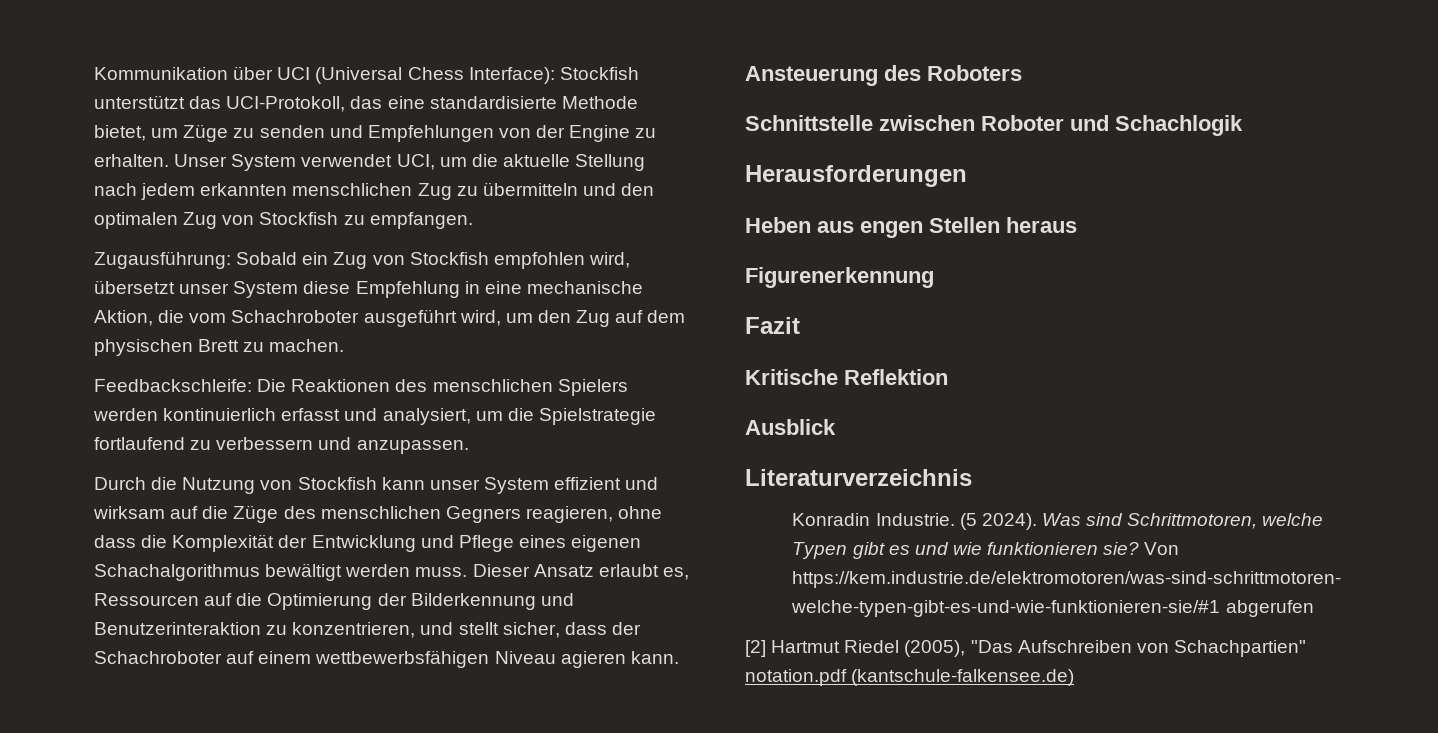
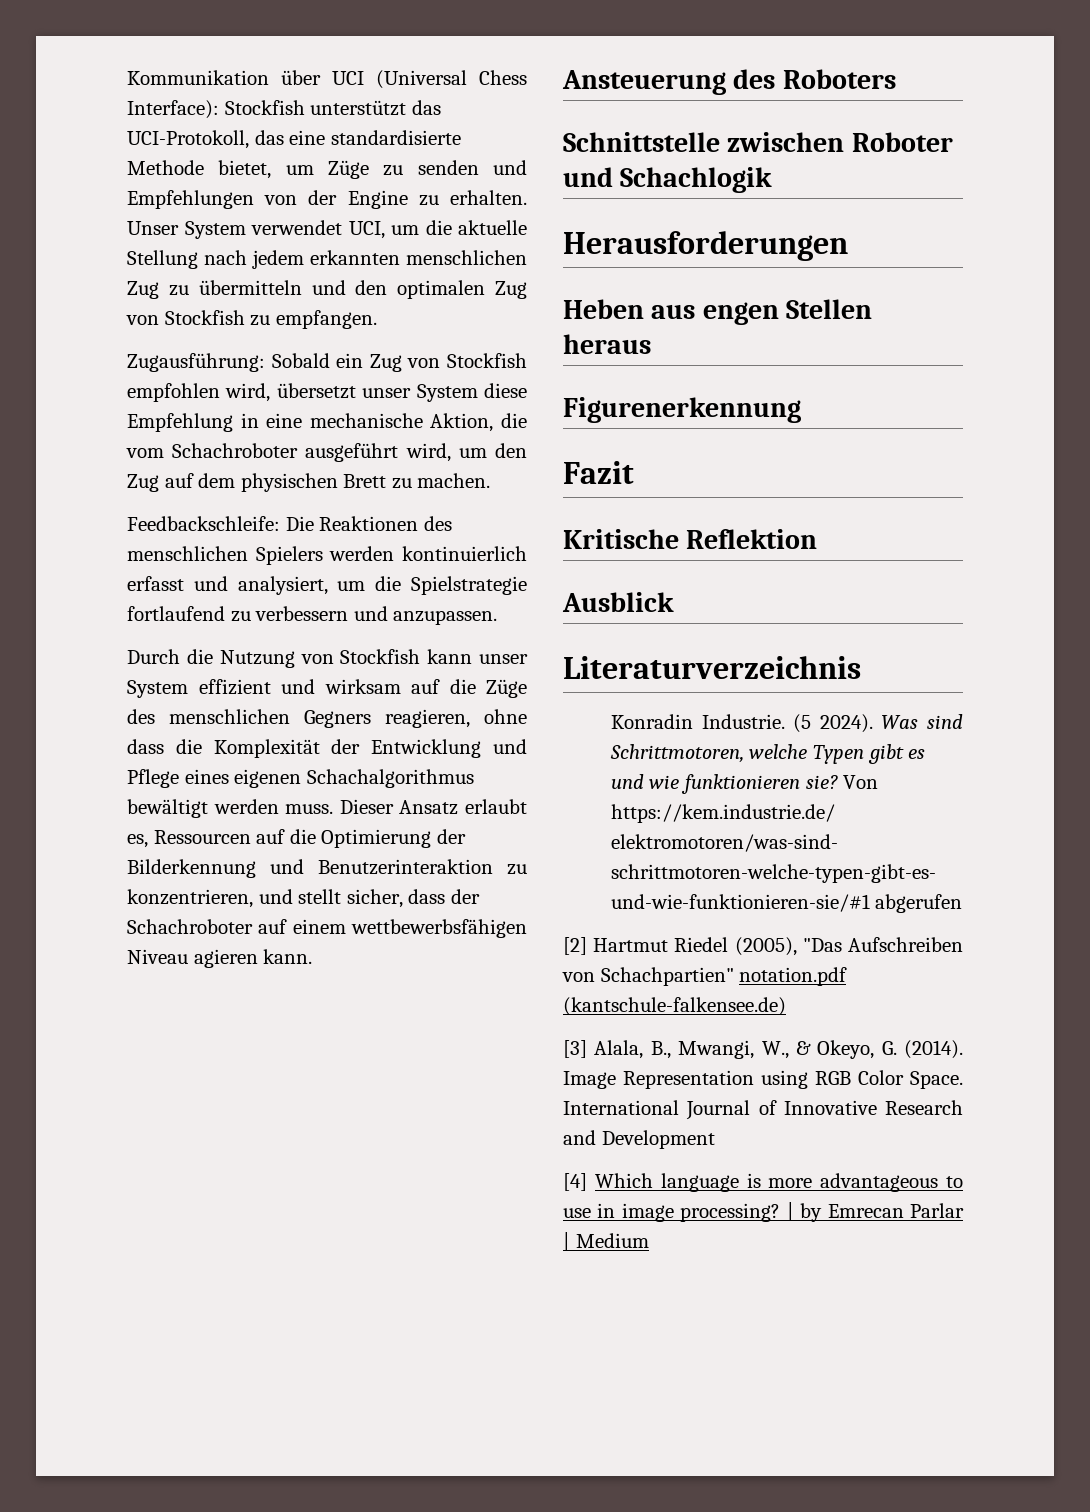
(1075, 677) none -> [563,1040,963,1059] [563,1070,963,1089] [563,1100,963,1120] [563,1130,715,1149] [563,1173,963,1192] [563,1202,964,1222] [563,1232,649,1251] // [3] Alala, B., Mwangi, W., & Okeyo, G. (2014). Image Representation using RGB Color Space. International Journal of Innovative Research and Development // [4] Which language is more advantageous to use in image processing? | by Emrecan Parlar | Medium

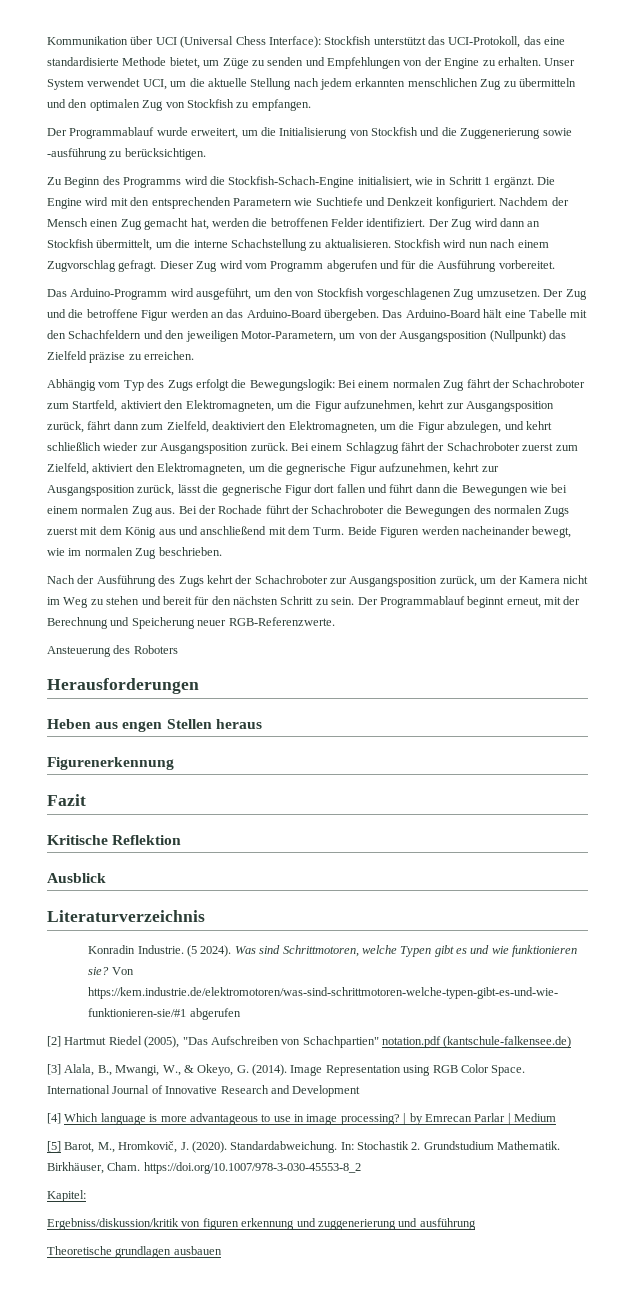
[127,353,528,372] [127,383,528,402] [127,413,527,432] [126,443,527,462] [127,473,491,492] [127,516,452,531] [127,546,527,565] [127,576,527,595] [127,606,498,625] [127,649,528,668] [127,679,527,698] [127,709,527,728] [127,739,527,758] [127,769,474,788] [127,799,528,818] [127,829,466,848] [127,859,527,878] [127,889,480,908] [127,919,527,938] [127,949,313,968] [562,69,896,95] [563,132,953,152] [563,167,773,193] Zugausführung: Sobald ein Zug von Stockfish empfohlen wird, übersetzt unser System diese Empfehlung in eine mechanische Aktion, die vom Schachroboter ausgeführt wird, um den Zug auf dem physischen Brett zu machen. // Feedbackschleife: Die Reaktionen des menschlichen Spielers werden kontinuierlich erfasst und analysiert, um die Spielstrategie fortlaufend zu verbessern und anzupassen. // Durch die Nutzung von Stockfish kann unser System effizient und wirksam auf die Züge des menschlichen Gegners reagieren, ohne dass die Komplexität der Entwicklung und Pflege eines eigenen Schachalgorithmus bewältigt werden muss. Dieser Ansatz erlaubt es, Ressourcen auf die Optimierung der Bilderkennung und Benutzerinteraktion zu konzentrieren, und stellt sicher, dass der Schachroboter auf einem wettbewerbsfähigen Niveau agieren kann. // Ansteuerung des Roboters // Schnittstelle zwischen Roboter und Schachlogik -> [47,127,572,139] [47,148,206,160] [47,176,555,188] [47,197,569,209] [47,218,541,230] [47,239,549,251] [47,260,555,272] [47,288,587,300] [47,309,588,321] [47,330,567,342] [47,351,195,363] [47,379,586,391] [47,400,555,412] [47,421,552,433] [47,442,578,454] [47,463,499,475] [47,484,568,496] [47,505,570,517] [47,526,572,538] [47,547,222,559] [47,575,589,587] [47,596,581,608] [47,617,335,629] [47,645,178,657] Der Programmablauf wurde erweitert, um die Initialisierung von Stockfish und die Zuggenerierung sowie -ausführung zu berücksichtigen. // Zu Beginn des Programms wird die Stockfish-Schach-Engine initialisiert, wie in Schritt 1 ergänzt. Die Engine wird mit den entsprechenden Parametern wie Suchtiefe und Denkzeit konfiguriert. Nachdem der Mensch einen Zug gemacht hat, werden die betroffenen Felder identifiziert. Der Zug wird dann an Stockfish übermittelt, um die interne Schachstellung zu aktualisieren. Stockfish wird nun nach einem Zugvorschlag gefragt. Dieser Zug wird vom Programm abgerufen und für die Ausführung vorbereitet. // Das Arduino-Programm wird ausgeführt, um den von Stockfish vorgeschlagenen Zug umzusetzen. Der Zug und die betroffene Figur werden an das Arduino-Board übergeben. Das Arduino-Board hält eine Tabelle mit den Schachfeldern und den jeweiligen Motor-Parametern, um von der Ausgangsposition (Nullpunkt) das Zielfeld präzise zu erreichen. // Abhängig vom Typ des Zugs erfolgt die Bewegungslogik: Bei einem normalen Zug fährt der Schachroboter zum Startfeld, aktiviert den Elektromagneten, um die Figur aufzunehmen, kehrt zur Ausgangsposition zurück, fährt dann zum Zielfeld, deaktiviert den Elektromagneten, um die Figur abzulegen, und kehrt schließlich wieder zur Ausgangsposition zurück. Bei einem Schlagzug fährt der Schachroboter zuerst zum Zielfeld, aktiviert den Elektromagneten, um die gegnerische Figur aufzunehmen, kehrt zur Ausgangsposition zurück, lässt die gegnerische Figur dort fallen und führt dann die Bewegungen wie bei einem normalen Zug aus. Bei der Rochade führt der Schachroboter die Bewegungen des normalen Zugs zuerst mit dem König aus und anschließend mit dem Turm. Beide Figuren werden nacheinander bewegt, wie im normalen Zug beschrieben. // Nach der Ausführung des Zugs kehrt der Schachroboter zur Ausgangsposition zurück, um der Kamera nicht im Weg zu stehen und bereit für den nächsten Schritt zu sein. Der Programmablauf beginnt erneut, mit der Berechnung und Speicherung neuer RGB-Referenzwerte. // Ansteuerung des Roboters
(649, 1240) none -> [47,1141,561,1153] [47,1162,361,1174] [47,1190,86,1202] [47,1218,476,1230] [47,1246,222,1258] // [5] Barot, M., Hromkovič, J. (2020). Standardabweichung. In: Stochastik 2. Grundstudium Mathematik. Birkhäuser, Cham. https://doi.org/10.1007/978-3-030-45553-8_2 // Kapitel: // Ergebniss/diskussion/kritik von figuren erkennung und zuggenerierung und ausführung // Theoretische grundlagen ausbauen

